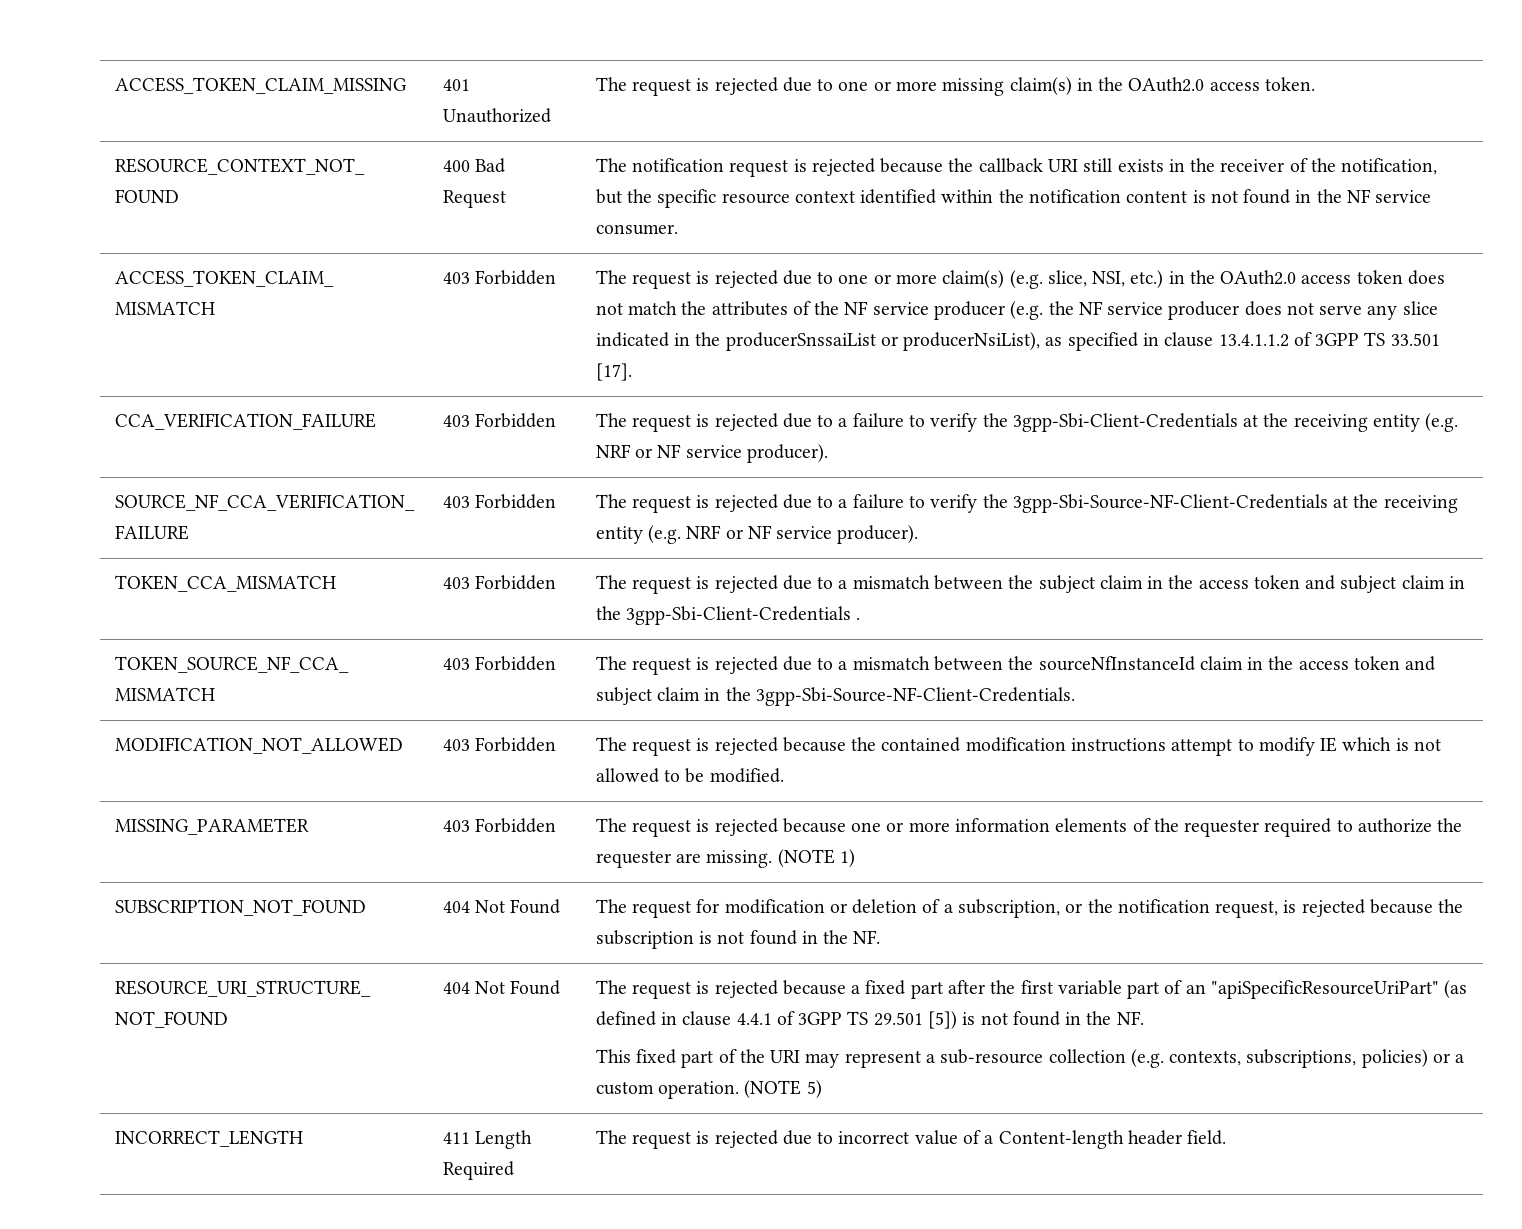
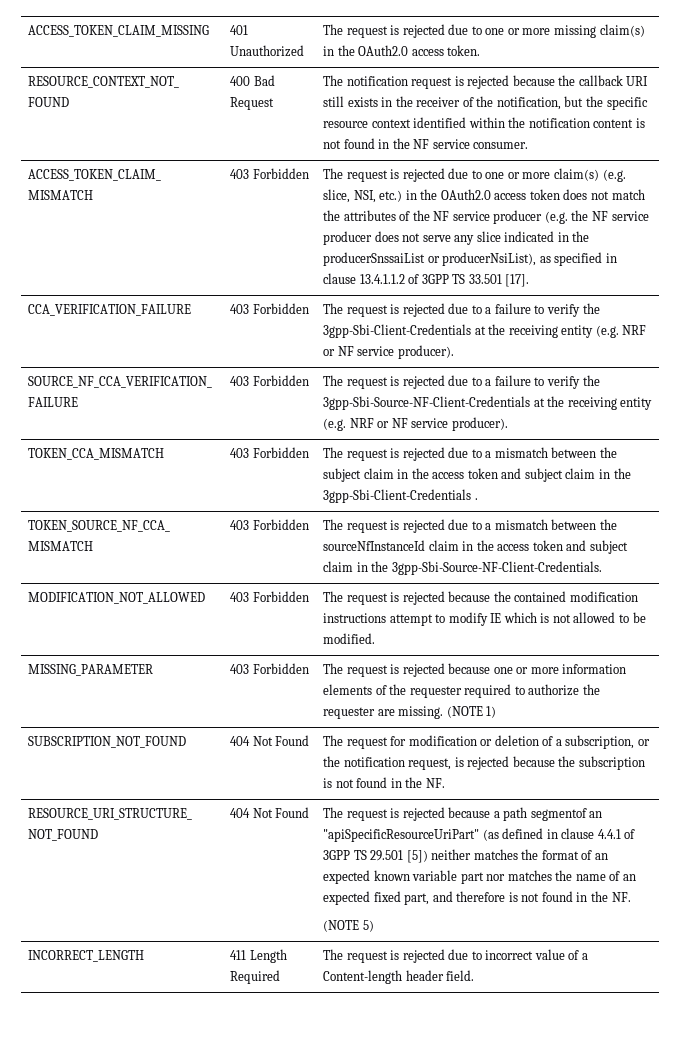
[865,980,1183,999] fixed part after the first variable part of -> [503,807,587,821] path segmentof
[962,1011,1144,1026] [595,1049,1465,1068] [595,1081,740,1099] is not found in the NF. // This fixed part of the URI may represent a sub-resource collection (e.g. contexts, subscriptions, policies) or a custom operation. -> [431,849,608,860] [323,870,636,884] [323,891,631,905] neither matches the format of an expected known variable part nor matches the name of an expected fixed part, and therefore is not found in the NF. //

